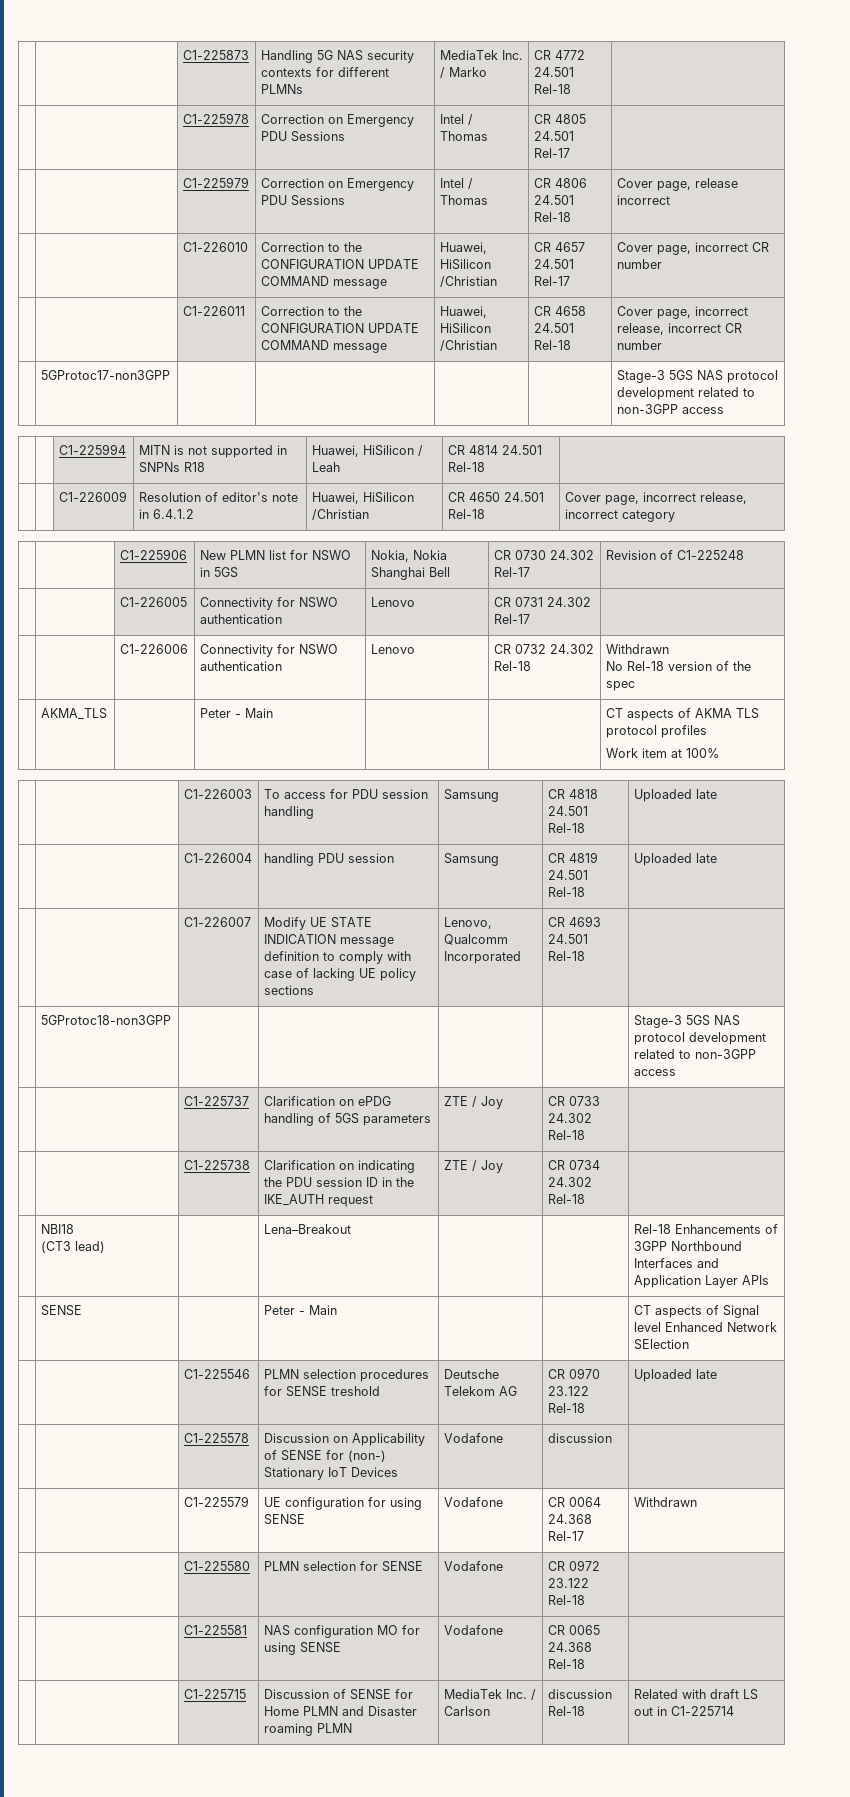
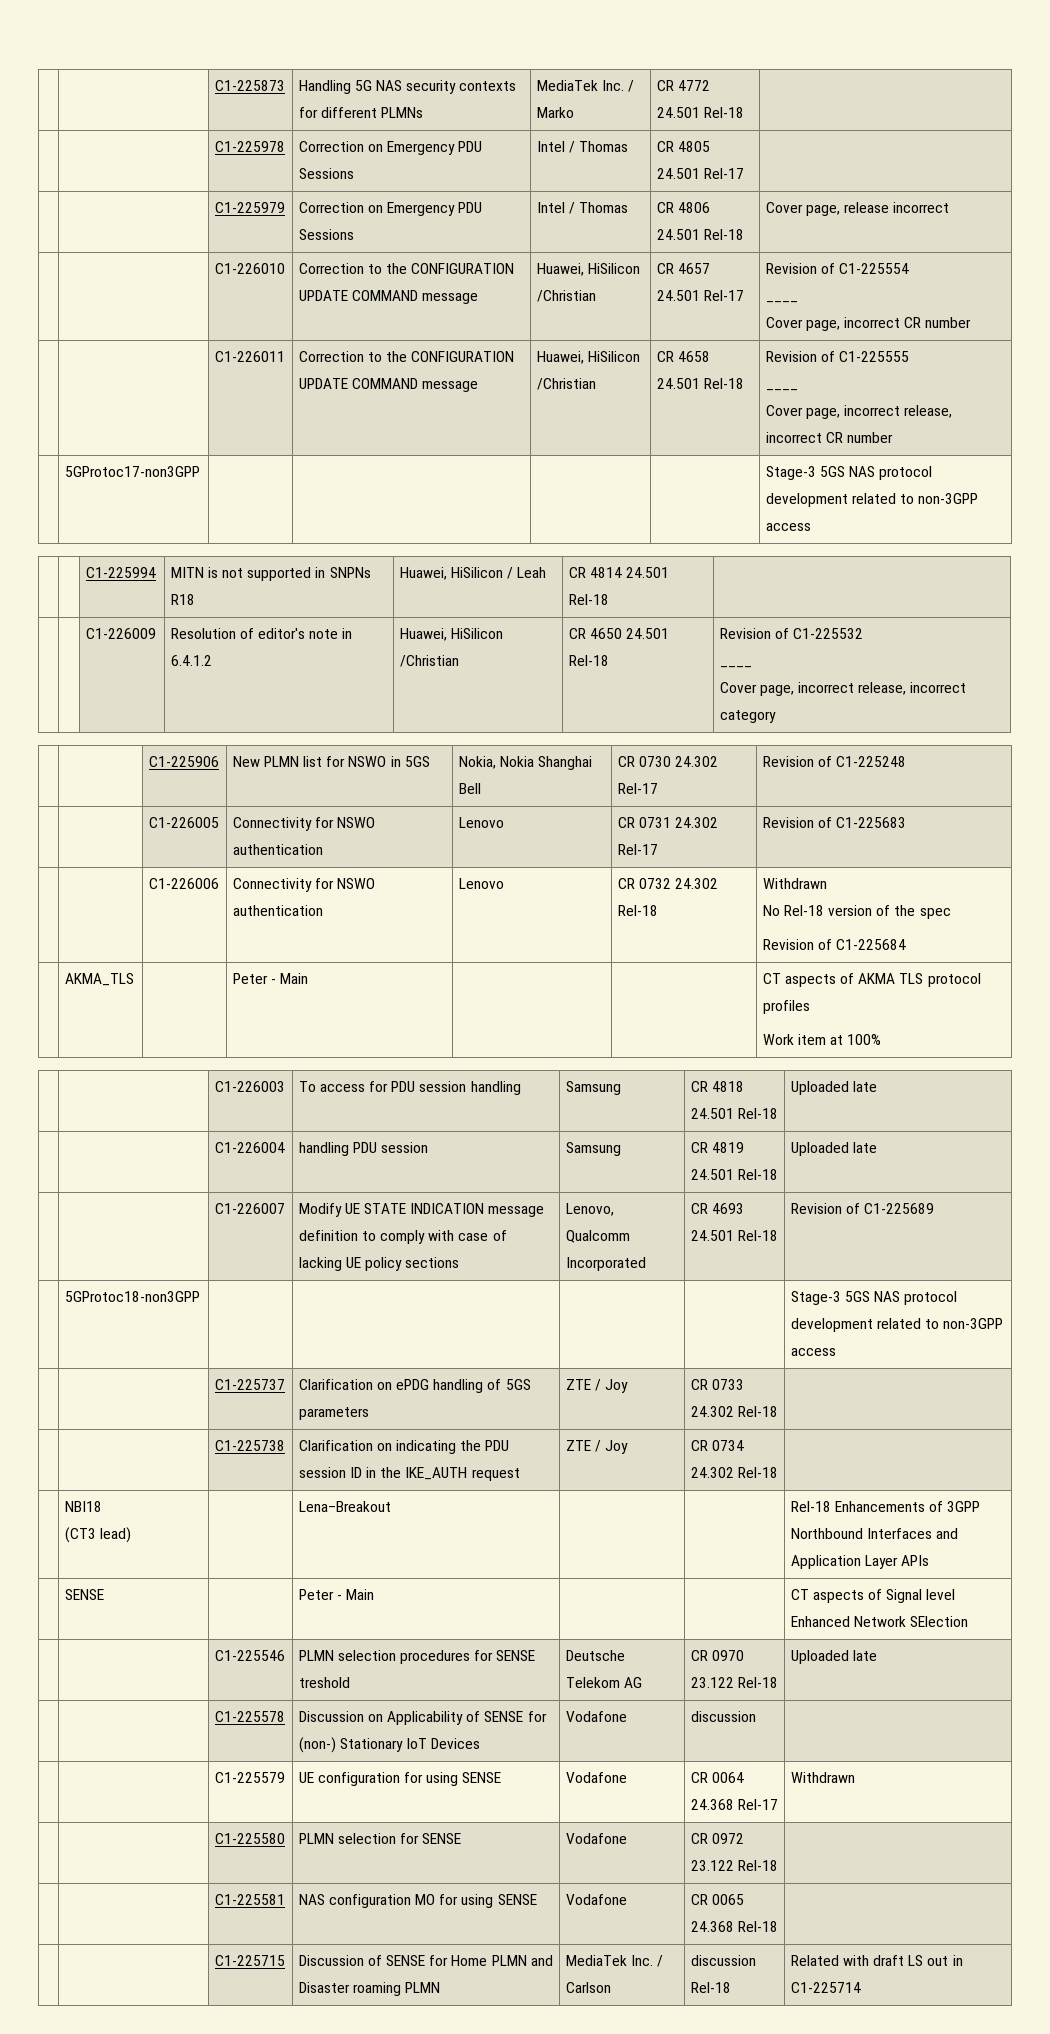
(570, 281) none -> [765,263,909,274] [765,301,798,303] Revision of C1-225554 // ____ //
(571, 345) none -> [765,351,909,362] [765,389,798,391] Revision of C1-225555 // ____ //
(485, 514) none -> [719,628,863,639] [719,666,752,668] Revision of C1-225532 // ____ //
(530, 619) none -> [762,817,906,828] Revision of C1-225683
(635, 686) none -> [762,939,906,950] // Revision of C1-225684
(585, 956) none -> [790,1203,934,1214] Revision of C1-225689

